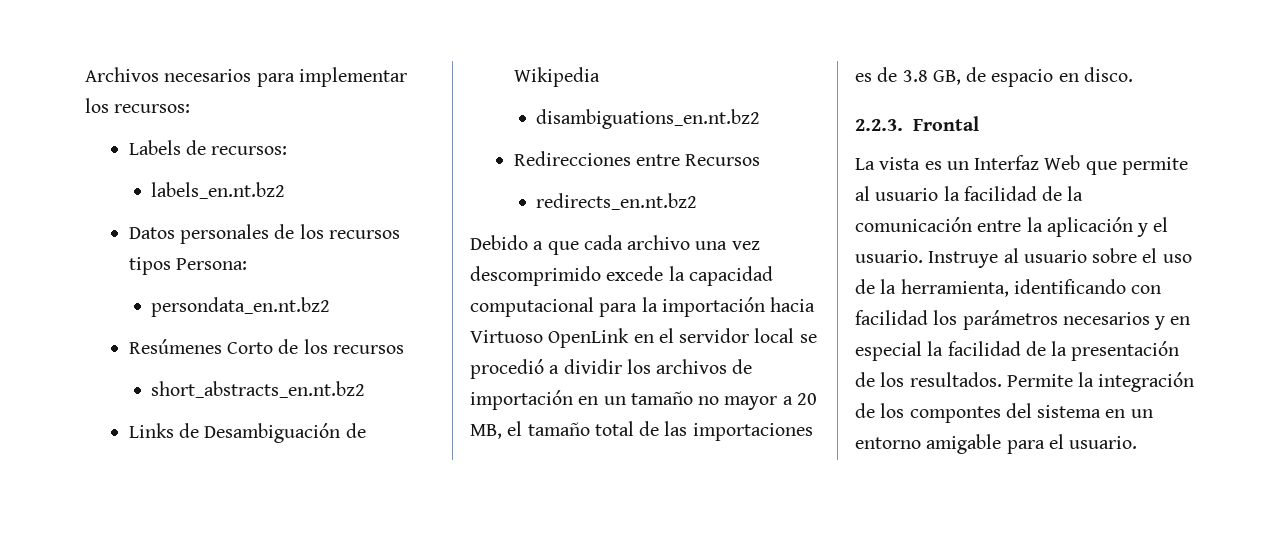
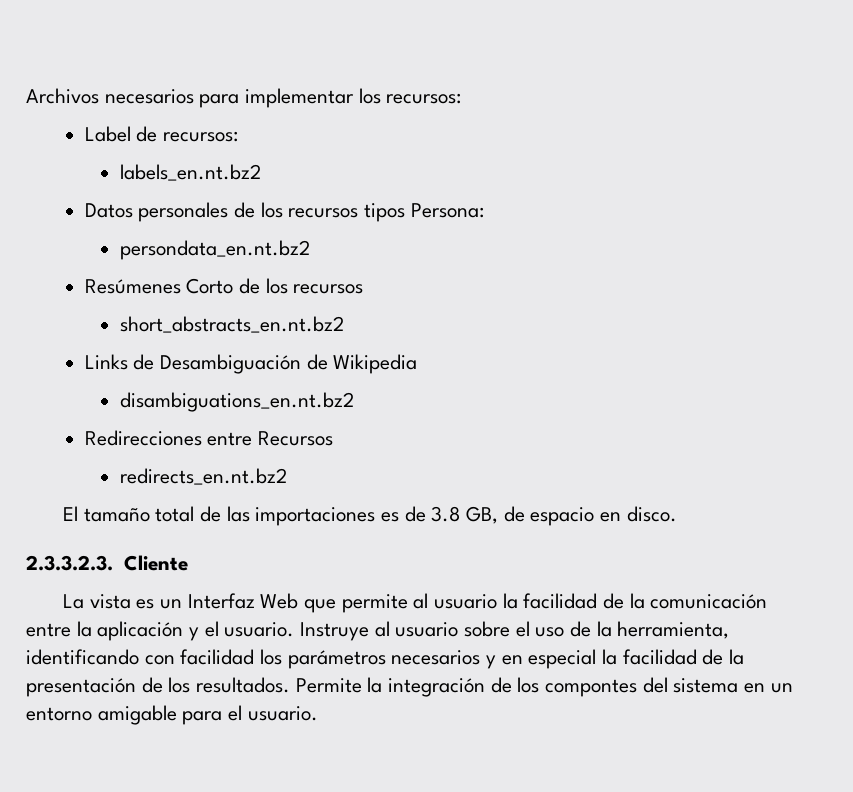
[128,140,181,155] Labels -> [84,126,131,142] Label
[470,235,760,255] [470,266,773,286] [470,297,816,317] [470,328,817,348] [470,359,753,379] [470,390,817,410] [470,421,523,439] Debido a que cada archivo una vez descomprimido excede la capacidad computacional para la importación hacia Virtuoso OpenLink en el servidor local se procedió a dividir los archivos de importación en un tamaño no mayor a 20 MB, el -> [63,506,79,521] El
[855,116,979,131] 2.2.3. Frontal -> [26,555,188,571] 2.3.3.2.3. Cliente

